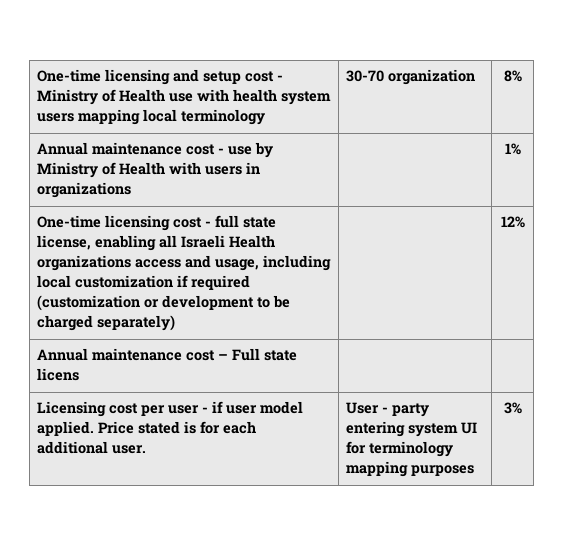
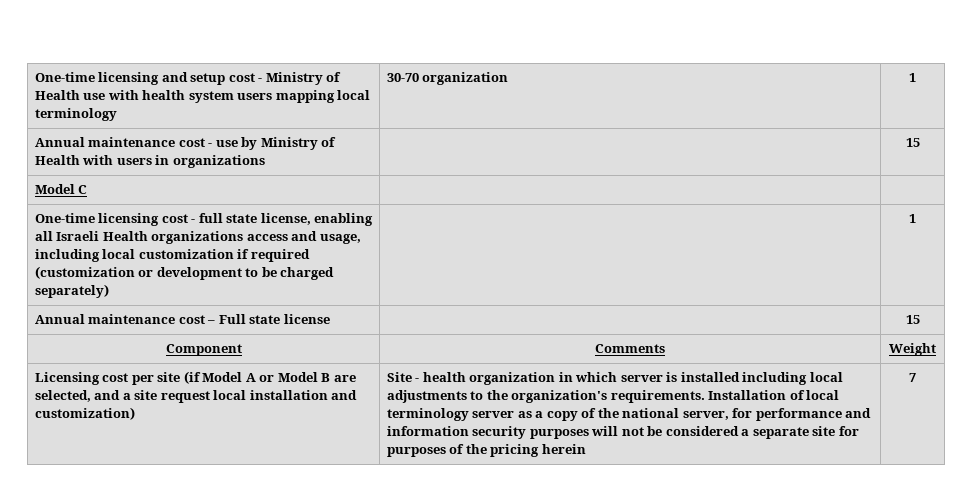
[503,70,522,82] 8% -> [909,73,916,82] 1
[504,143,521,155] 1% -> [905,138,920,147] [34,184,88,194] 15 // Model C | |
[500,216,525,228] 12% -> [909,214,916,223] 1
[37,368,80,381] [37,401,304,417] [37,421,257,436] [37,441,147,454] [346,402,430,417] [346,421,478,437] [346,441,454,457] [346,461,475,477] [503,402,522,414] licens | | // Licensing cost per user - if user model applied. Price stated is for each additional user. | User - party entering system UI for terminology mapping purposes | 3% -> [283,314,330,324] [905,315,920,324] [165,344,242,356] [595,344,665,353] [889,343,936,356] [34,371,356,385] [34,390,358,403] [34,407,135,420] [386,372,843,385] [386,390,840,403] [386,408,872,421] [386,426,859,439] [386,444,586,457] [909,373,916,382] license | | 15 // Component | Comments | Weight // Licensing cost per site (if Model A or Model B are selected, and a site request local installation and customization) | Site - health organization in which server is installed including local adjustments to the organization's requirements. Installation of local terminology server as a copy of the national server, for performance and information security purposes will not be considered a separate site for purposes of the pricing herein | 7

